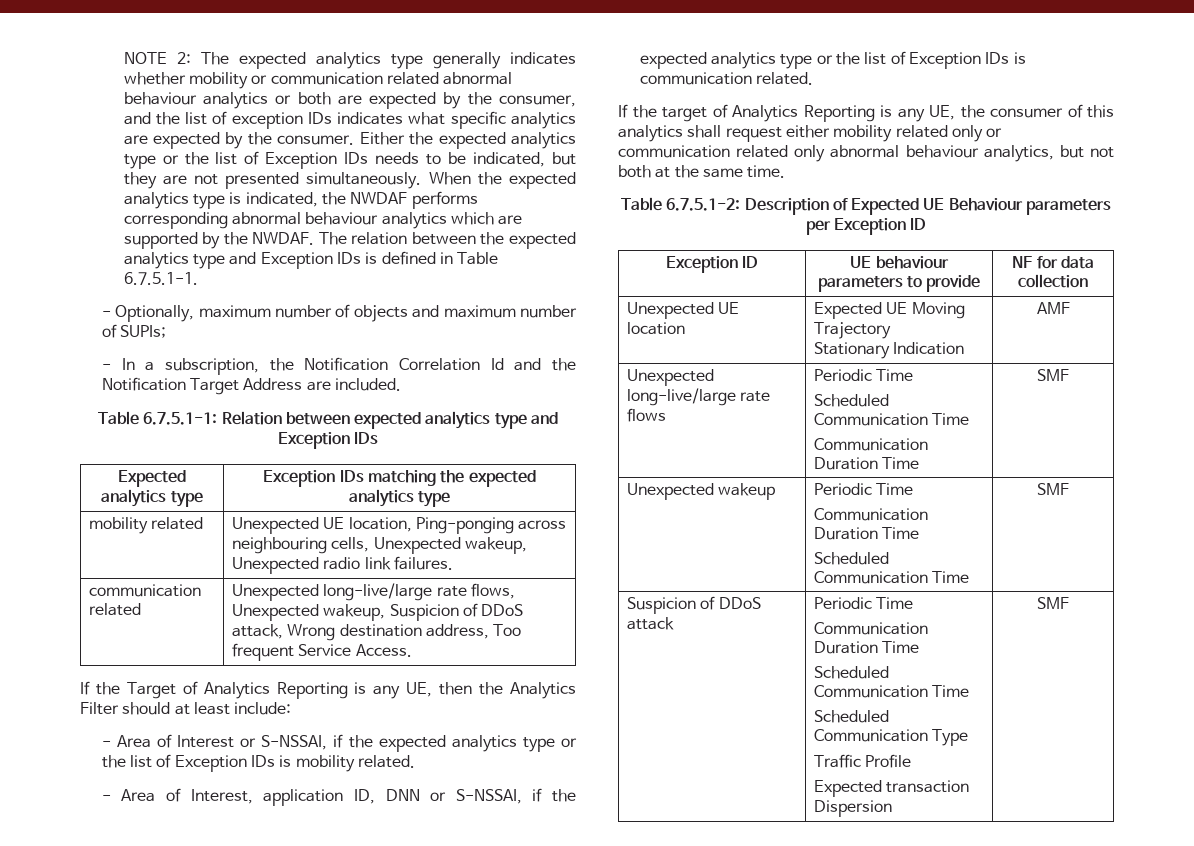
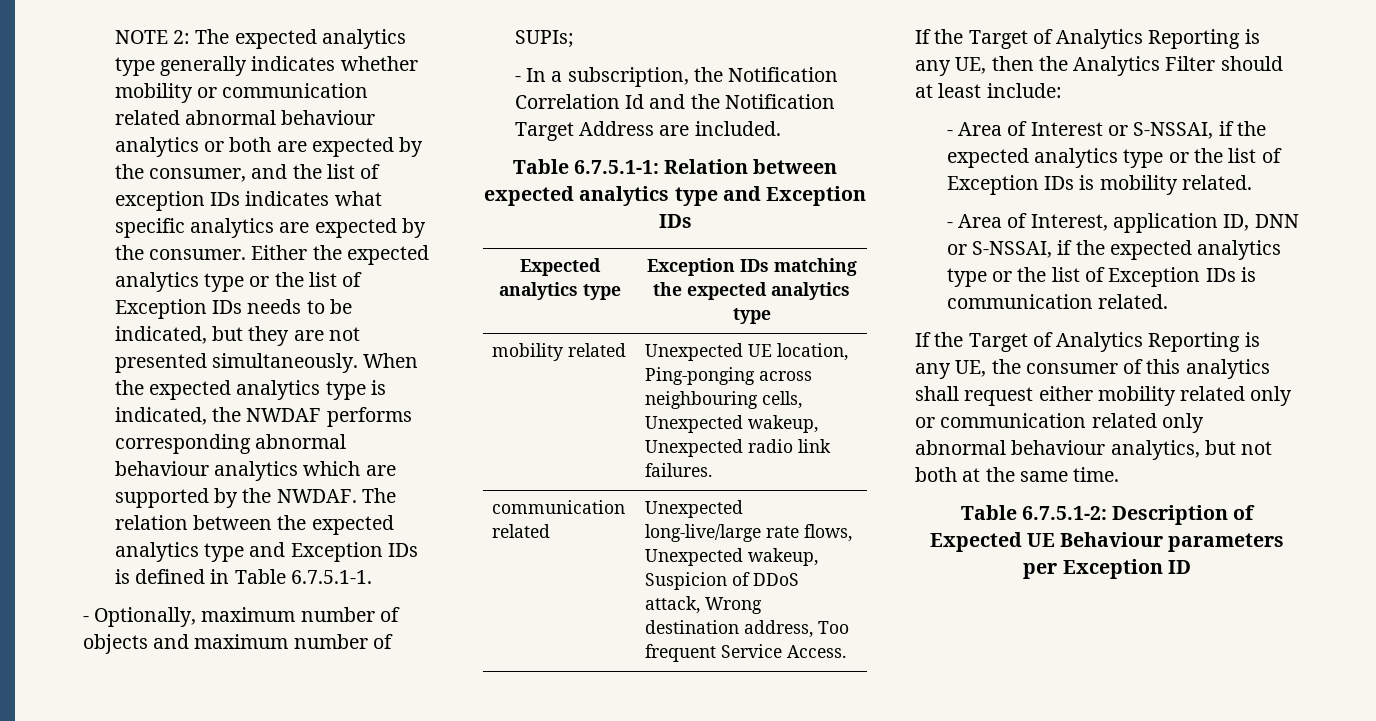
[662,107,707,122] target -> [968,333,1028,352] Target
[665,256,759,273] [850,256,949,269] [817,275,981,292] [1012,256,1094,269] [1018,274,1088,288] [627,302,740,319] [627,322,686,335] [814,302,965,319] [814,322,892,339] [814,342,965,359] [1036,302,1070,314] [627,369,715,386] [627,388,771,406] [627,408,667,422] [814,369,914,381] [814,394,890,407] [814,413,970,426] [814,438,929,451] [814,457,920,470] [1037,369,1069,381] [627,483,776,500] [814,483,914,495] [814,508,929,521] [814,527,920,540] [814,552,890,565] [814,571,970,584] [1037,483,1069,495] [627,596,761,614] [627,617,675,630] [814,597,914,609] [814,622,929,635] [814,641,920,654] [814,666,890,679] [814,685,970,698] [814,710,890,723] [814,729,969,746] [814,754,912,768] [814,780,970,797] [814,800,893,817] [1037,597,1069,609] // Exception ID | UE behaviour parameters to provide | NF for data collection // Unexpected UE location | Expected UE Moving Trajectory // Stationary Indication | AMF // Unexpected long-live/large rate flows | Periodic Time // Scheduled Communication Time // Communication Duration Time | SMF // Unexpected wakeup | Periodic Time // Communication Duration Time // Scheduled Communication Time | SMF // Suspicion of DDoS attack | Periodic Time // Communication Duration Time // Scheduled Communication Time // Scheduled Communication Type // Traffic Profile // Expected transaction Dispersion | SMF -> (1191, 567) none

